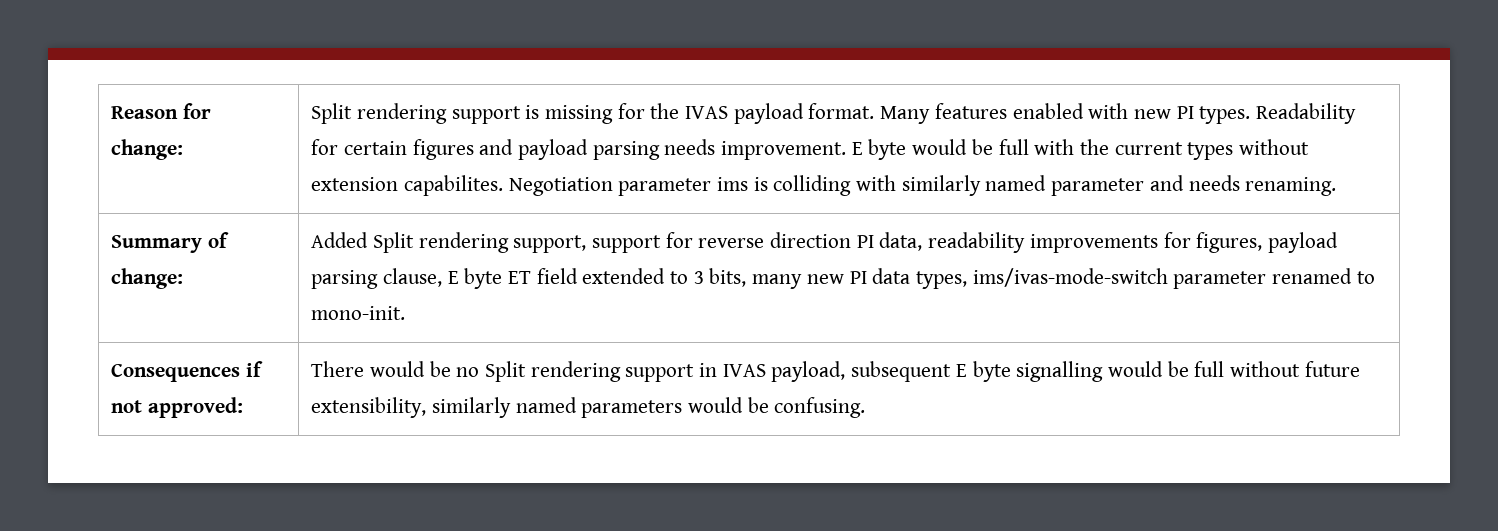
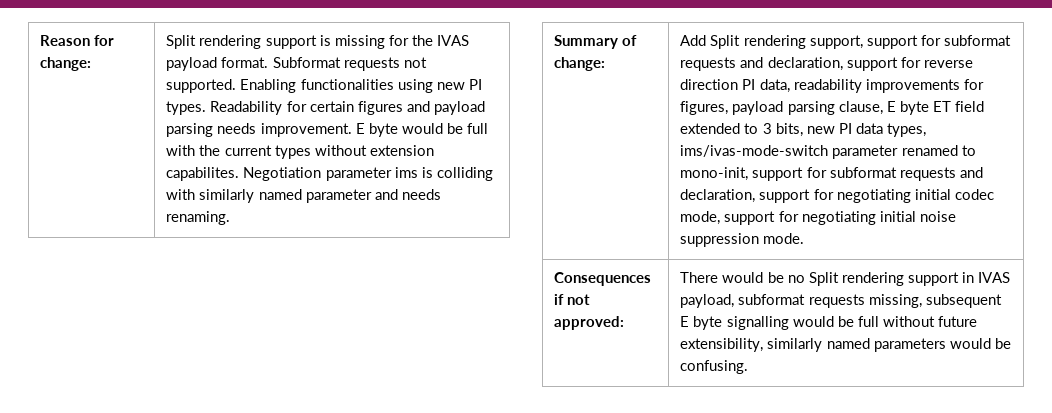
[880,103,1129,124] Many features enabled with -> [272,57,427,71] [166,79,433,93] Subformat requests not supported. Enabling functionalities using
[311,232,369,248] Added -> [680,35,707,46] Add
(693, 240) none -> [943,35,1011,46] [680,57,921,71] subformat requests and declaration, support for
[752,274,803,289] many -> (803, 130) none
[311,306,406,320] mono-init. -> [680,167,983,181] [680,189,994,203] [680,211,956,225] [680,233,805,247] mono-init, support for subformat requests and declaration, support for negotiating initial codec mode, support for negotiating initial noise suppression mode.
(846, 371) none -> [738,294,922,308] subformat requests missing,

